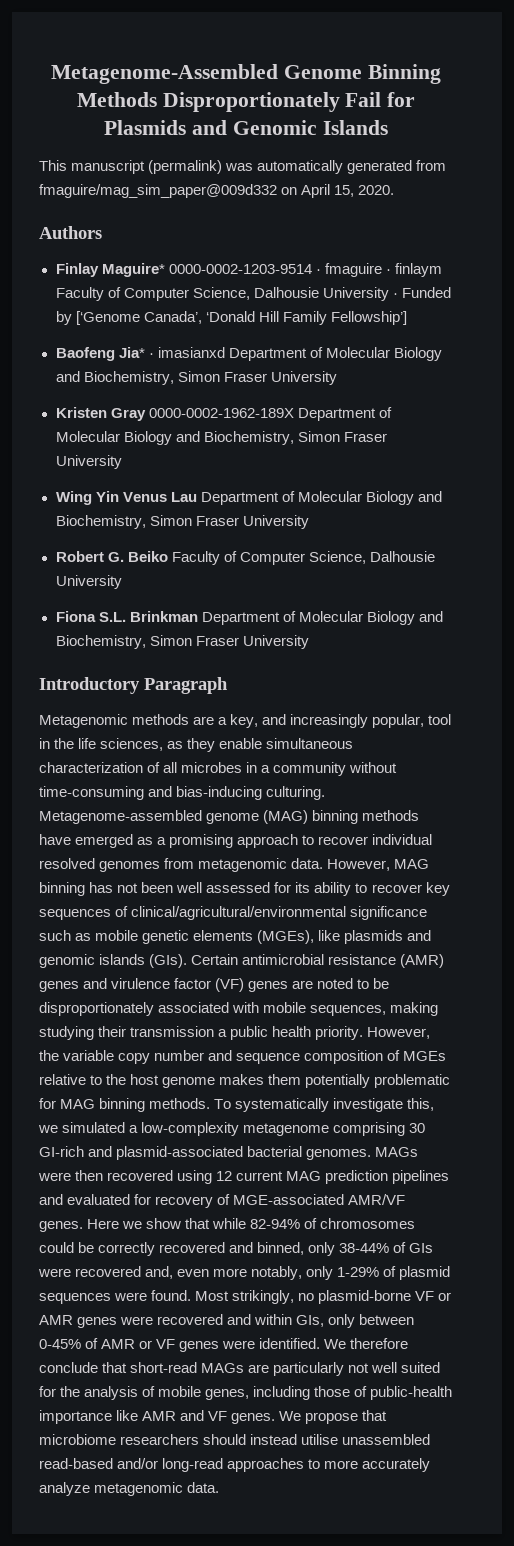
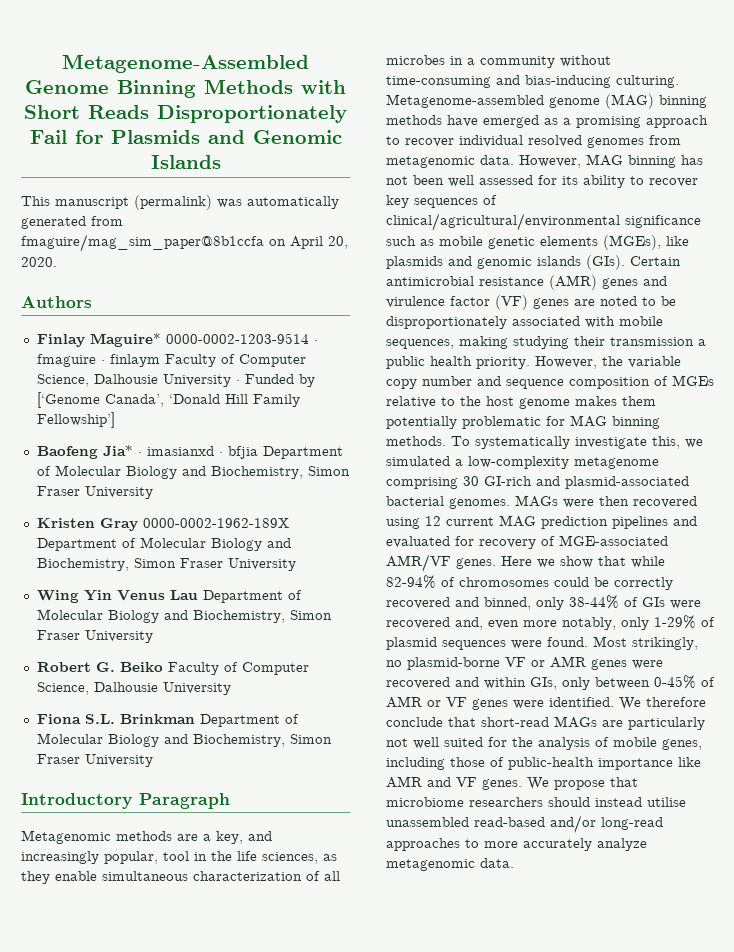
(157, 99) none -> [301,80,346,94] [24,105,149,119] with Short Reads
[39,184,277,198] fmaguire/mag_sim_paper@009d332 -> [21,234,264,252] fmaguire/mag_sim_paper@8b1ccfa
[334,185,355,197] 15, -> [328,236,348,249] 20,
(225, 352) none -> [218,446,258,459] · bfjia

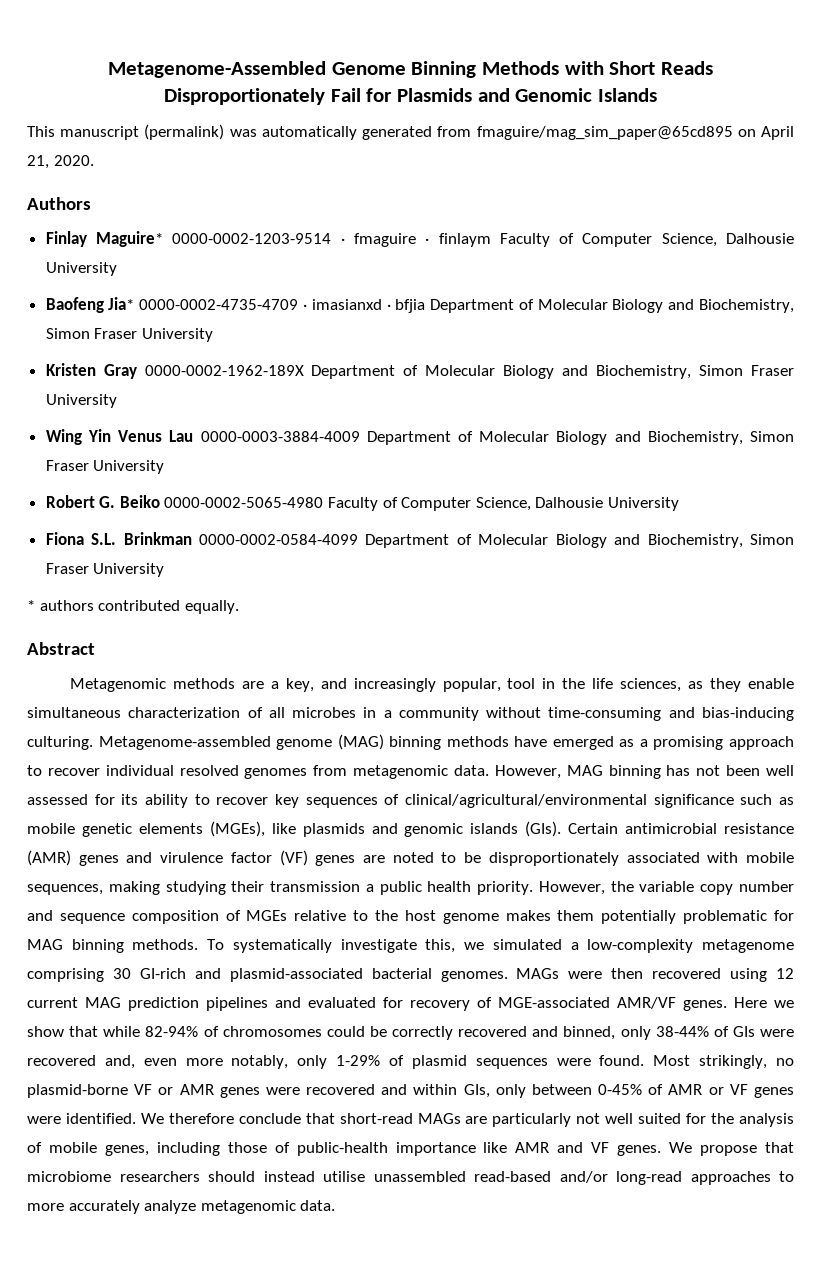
[21,234,264,252] fmaguire/mag_sim_paper@8b1ccfa -> [476,126,733,140] fmaguire/mag_sim_paper@65cd895
[328,236,348,249] 20, -> [27,155,49,169] 21,
[235,374,315,387] [36,392,300,408] [36,412,115,428] · Funded by [‘Genome Canada’, ‘Donald Hill Family Fellowship’] -> (117, 269) none
(133, 450) none -> [139,299,299,310] 0000-0002-4735-4709
(198, 595) none -> [200,431,360,442] 0000-0003-3884-4009
(163, 667) none -> [164,497,324,508] 0000-0002-5065-4980
[199,714,299,727] [36,733,332,747] [36,754,153,767] [21,793,230,809] Department of Molecular Biology and Biochemistry, Simon Fraser University // Introductory Paragraph -> [198,534,794,548] [45,563,165,577] [27,600,239,614] [27,642,95,655] 0000-0002-0584-4099 Department of Molecular Biology and Biochemistry, Simon Fraser University // * authors contributed equally. // Abstract

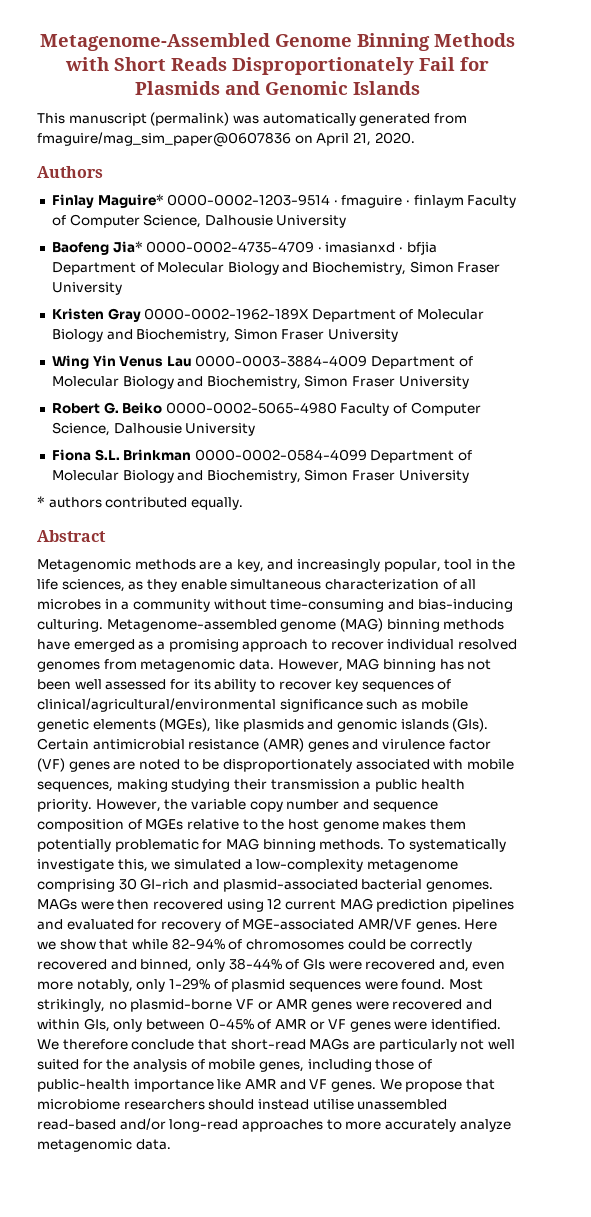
[476,126,733,140] fmaguire/mag_sim_paper@65cd895 -> [37,132,291,147] fmaguire/mag_sim_paper@0607836

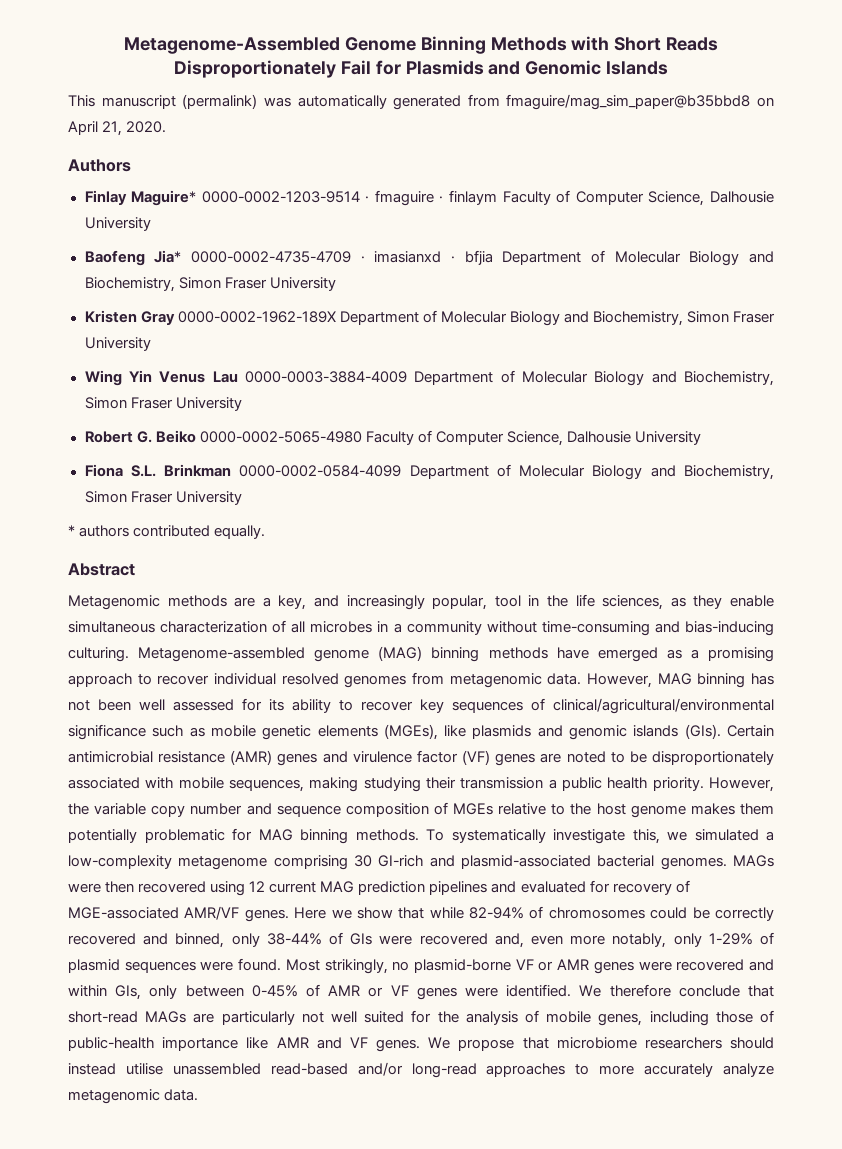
[37,132,291,147] fmaguire/mag_sim_paper@0607836 -> [506,94,751,110] fmaguire/mag_sim_paper@b35bbd8

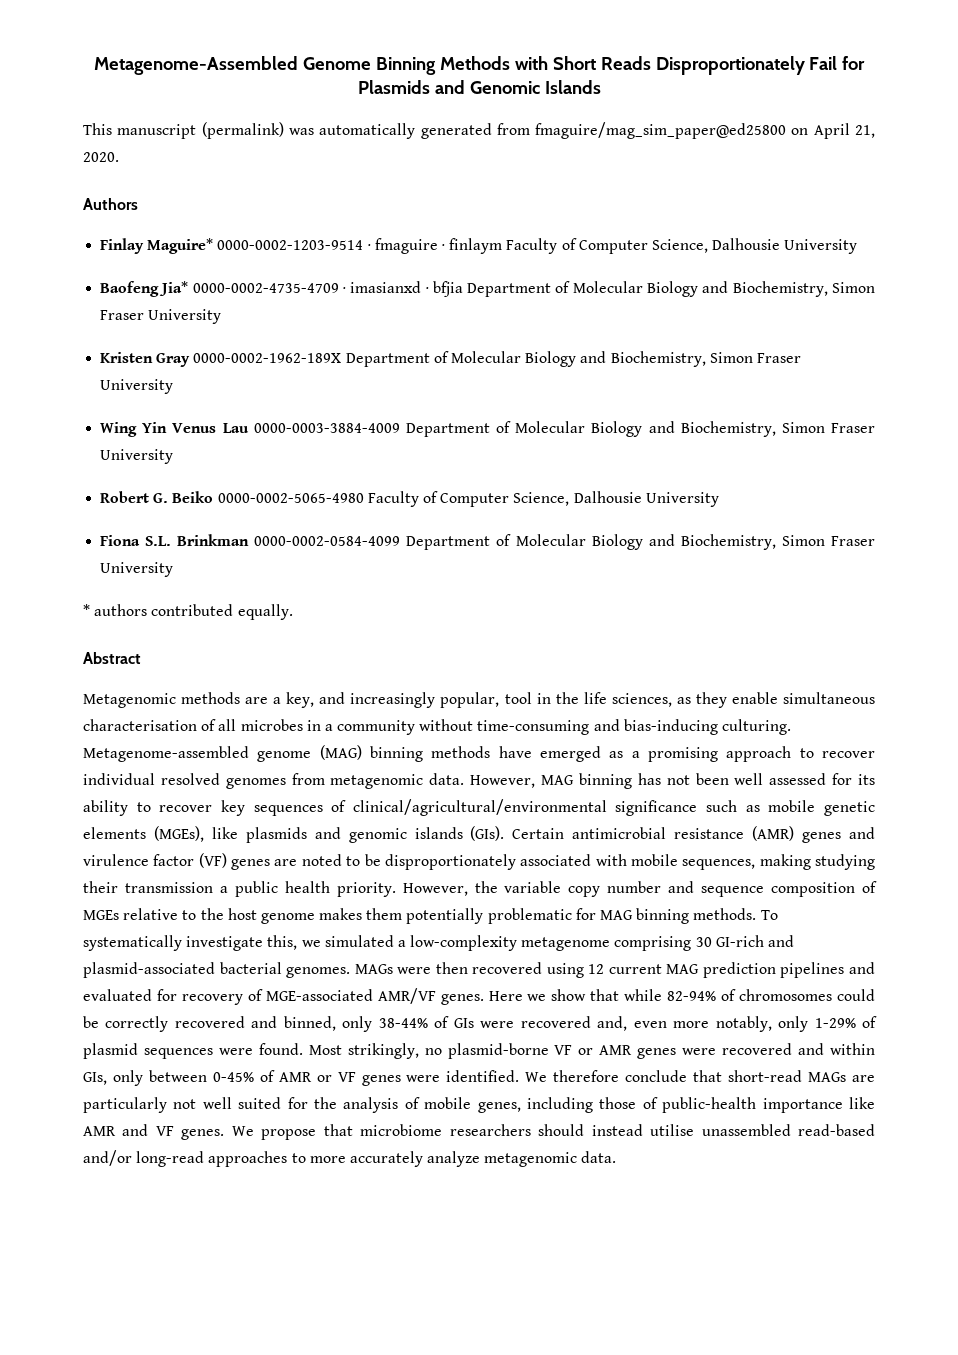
[506,94,751,110] fmaguire/mag_sim_paper@b35bbd8 -> [535,122,787,139] fmaguire/mag_sim_paper@ed25800
[160,621,268,633] characterization -> [83,719,197,731] characterisation

